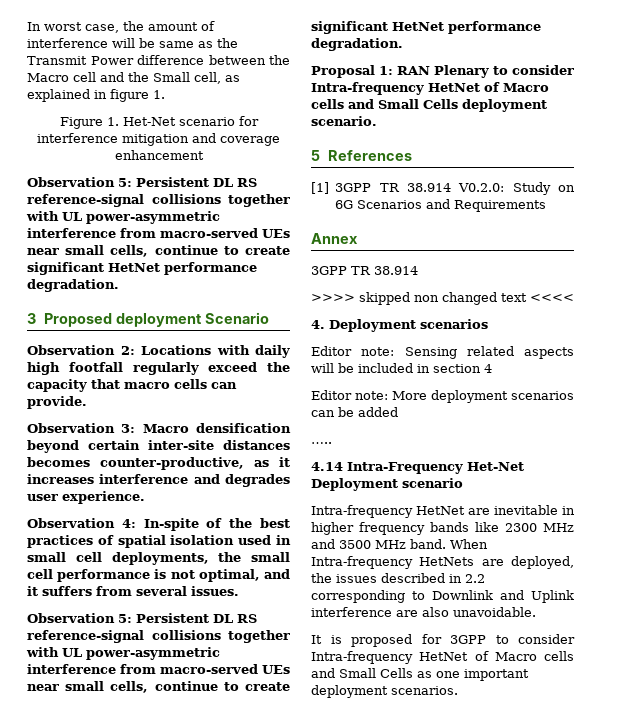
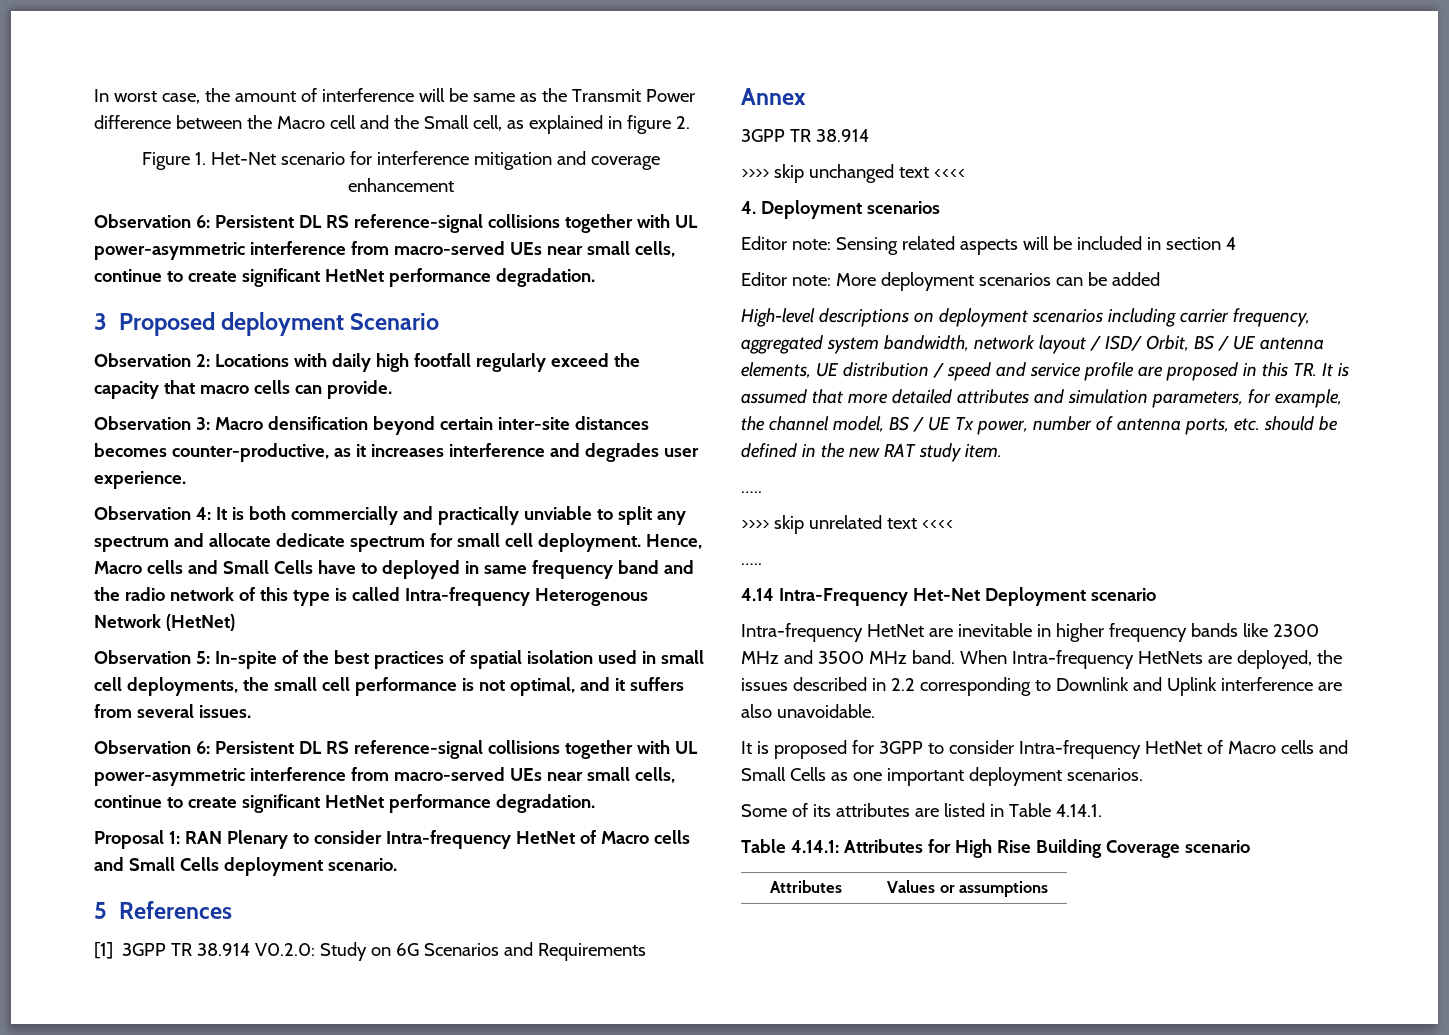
[153,90,165,99] 1. -> [675,116,690,129] 2.
[118,178,132,187] 5: -> [195,215,210,228] 6:
(136, 523) none -> [215,506,686,525] [94,533,702,552] [94,560,694,579] [94,587,648,606] [94,614,235,631] [94,650,210,664] It is both commercially and practically unviable to split any spectrum and allocate dedicate spectrum for small cell deployment. Hence, Macro cells and Small Cells have to deployed in same frequency band and the radio network of this type is called Intra-frequency Heterogenous Network (HetNet) // Observation 5:
[118,614,132,623] 5: -> [195,741,210,754] 6:
[359,292,497,305] skipped non changed -> [773,164,894,183] skip unchanged
(398, 412) none -> [741,308,1310,327] [741,335,1324,354] [741,362,1349,381] [741,389,1342,408] [741,416,1338,435] [741,443,1002,462] [741,491,762,493] [741,515,954,534] // High-level descriptions on deployment scenarios including carrier frequency, aggregated system bandwidth, network layout / ISD/ Orbit, BS / UE antenna elements, UE distribution / speed and service profile are proposed in this TR. It is assumed that more detailed attributes and simulation parameters, for example, the channel model, BS / UE Tx power, number of antenna ports, etc. should be defined in the new RAT study item. // ….. // >>>> skip unrelated text <<<<
(458, 690) none -> [741,803,1102,817] [741,839,1250,858] [770,880,843,893] [887,880,1049,897] // Some of its attributes are listed in Table 4.14.1. // Table 4.14.1: Attributes for High Rise Building Coverage scenario // Attributes | Values or assumptions

